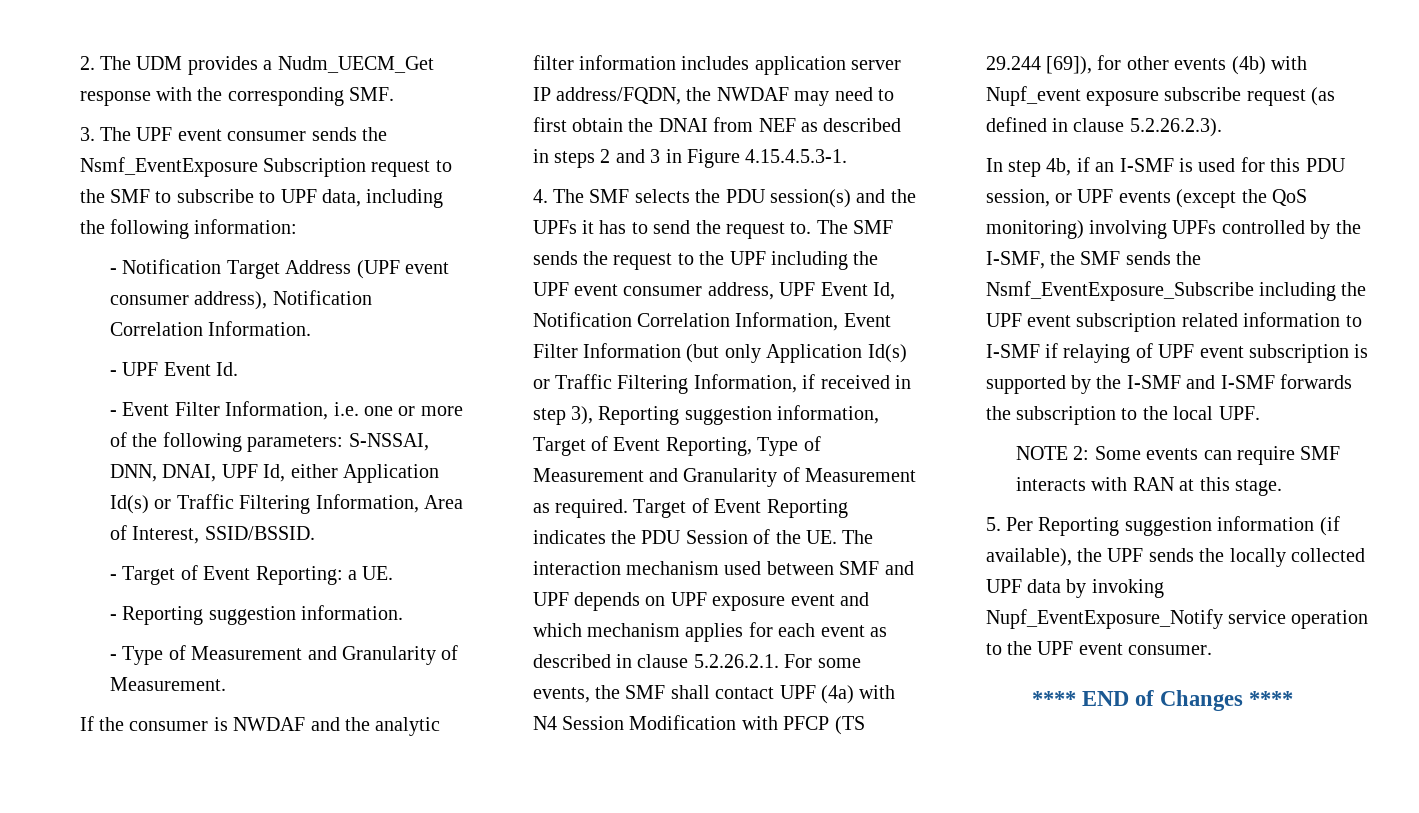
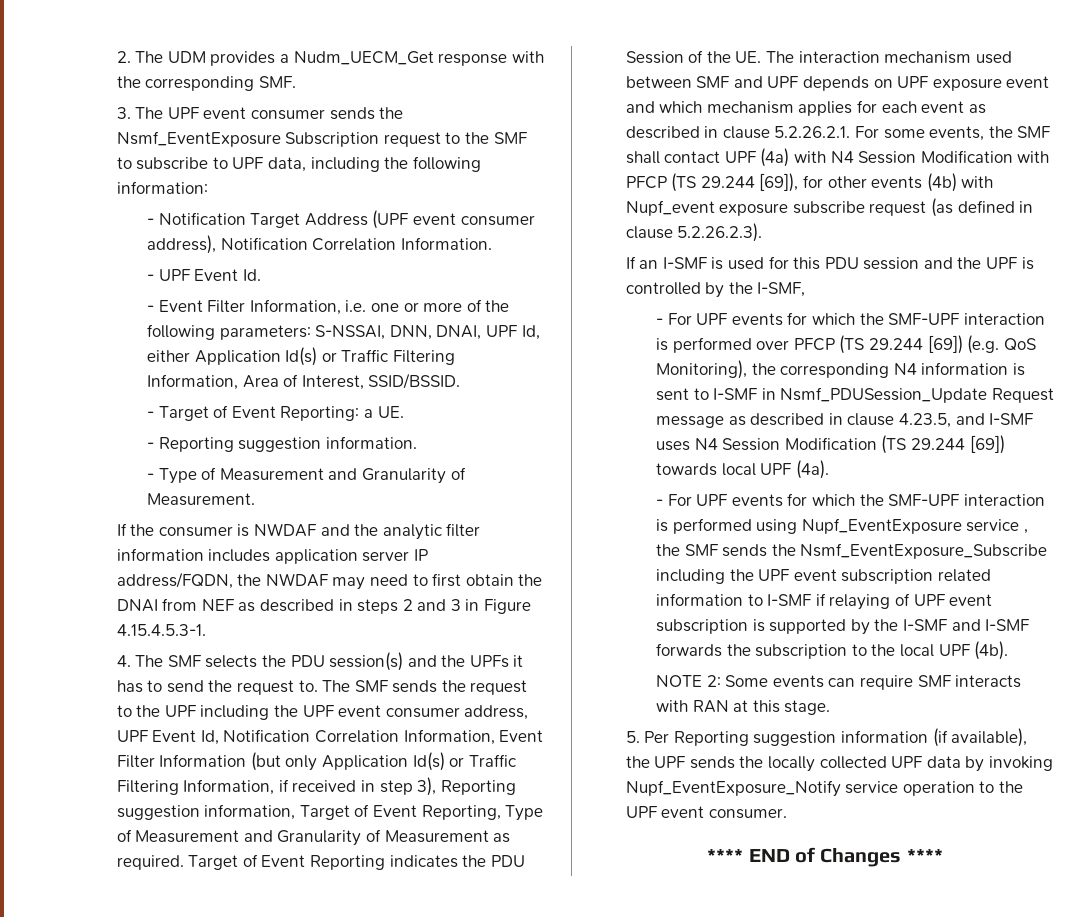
[985,157,1090,177] In step 4b, if -> [625,256,636,269] If
[985,189,1307,208] [985,220,1361,239] [985,251,1045,269] session, or UPF events (except the QoS monitoring) involving UPFs controlled by the I-SMF, -> [863,257,1034,270] [625,282,806,298] [656,312,1045,326] [656,335,1036,354] [656,360,1026,379] [656,387,1055,403] [656,413,1034,428] [656,435,1005,454] [656,460,829,479] [656,493,1045,507] [656,518,1029,534] session and the UPF is controlled by the I-SMF, // - For UPF events for which the SMF-UPF interaction is performed over PFCP (TS 29.244 [69]) (e.g. QoS Monitoring), the corresponding N4 information is sent to I-SMF in Nsmf_PDUSession_Update Request message as described in clause 4.23.5, and I-SMF uses N4 Session Modification (TS 29.244 [69]) towards local UPF (4a). // - For UPF events for which the SMF-UPF interaction is performed using Nupf_EventExposure service ,
[1218,406,1260,420] UPF. -> [938,641,1009,660] UPF (4b).

